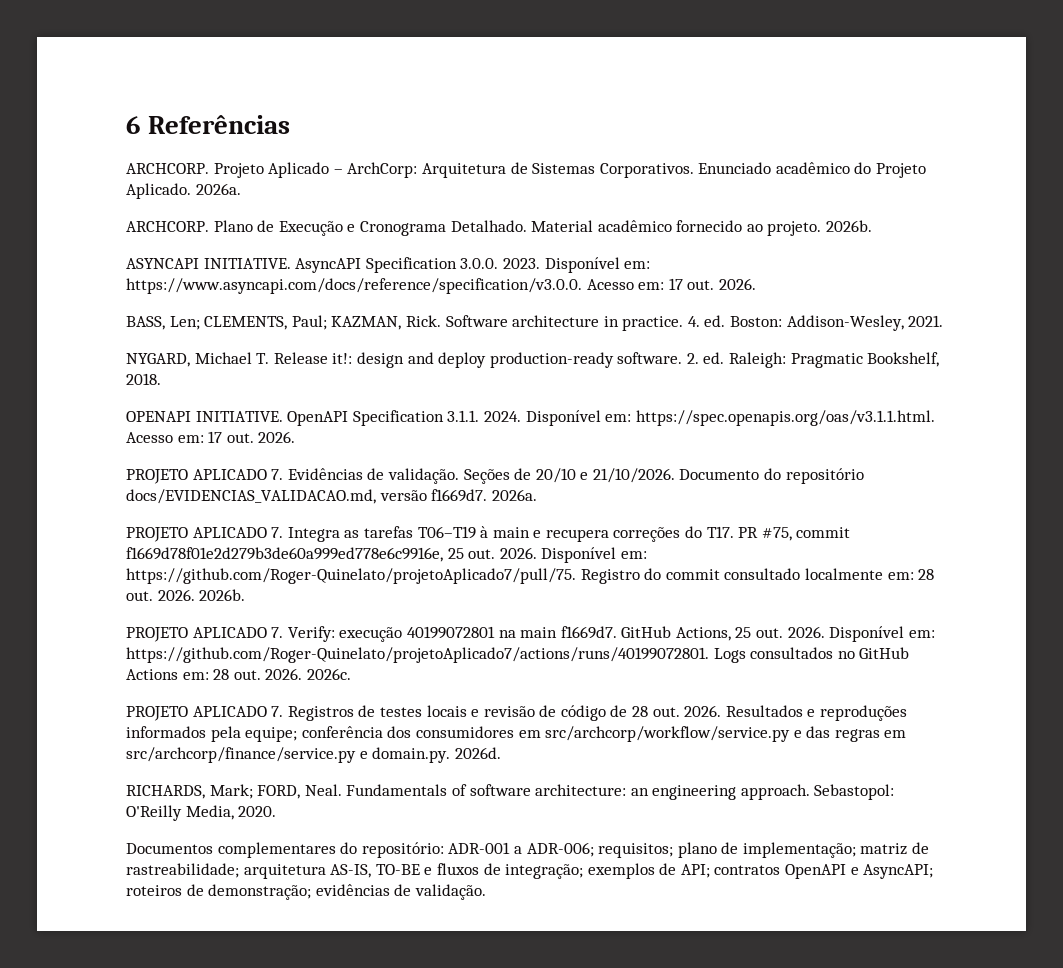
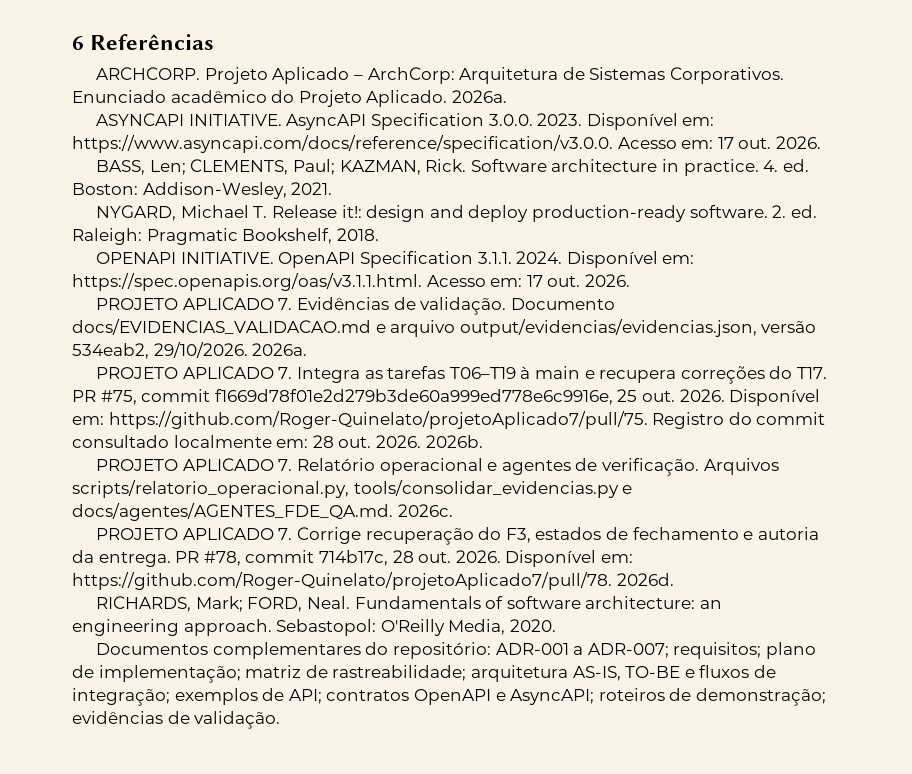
[126,220,873,236] // ARCHCORP. Plano de Execução e Cronograma Detalhado. Material acadêmico fornecido ao projeto. 2026b. -> (507, 96) none
[463,468,864,484] [126,489,488,504] Seções de 20/10 e 21/10/2026. Documento do repositório docs/EVIDENCIAS_VALIDACAO.md, versão f1669d7. -> [510,298,615,310] [72,319,817,337] [72,342,248,359] Documento docs/EVIDENCIAS_VALIDACAO.md e arquivo output/evidencias/evidencias.json, versão 534eab2, 29/10/2026.
[287,626,935,642] [126,647,910,663] [126,668,351,680] [126,705,908,721] [126,726,907,742] [126,747,451,763] Verify: execução 40199072801 na main f1669d7. GitHub Actions, 25 out. 2026. Disponível em: https://github.com/Roger-Quinelato/projetoAplicado7/actions/runs/40199072801. Logs consultados no GitHub Actions em: 28 out. 2026. 2026c. // PROJETO APLICADO 7. Registros de testes locais e revisão de código de 28 out. 2026. Resultados e reproduções informados pela equipe; conferência dos consumidores em src/archcorp/workflow/service.py e das regras em src/archcorp/finance/service.py e domain.py. -> [297,458,779,476] [72,480,633,498] [72,503,453,521] [96,527,819,545] [72,550,633,567] [72,572,612,590] Relatório operacional e agentes de verificação. Arquivos scripts/relatorio_operacional.py, tools/consolidar_evidencias.py e docs/agentes/AGENTES_FDE_QA.md. 2026c. // PROJETO APLICADO 7. Corrige recuperação do F3, estados de fechamento e autoria da entrega. PR #78, commit 714b17c, 28 out. 2026. Disponível em: https://github.com/Roger-Quinelato/projetoAplicado7/pull/78.
[526,842,594,857] ADR-006; -> [587,643,669,658] ADR-007;

